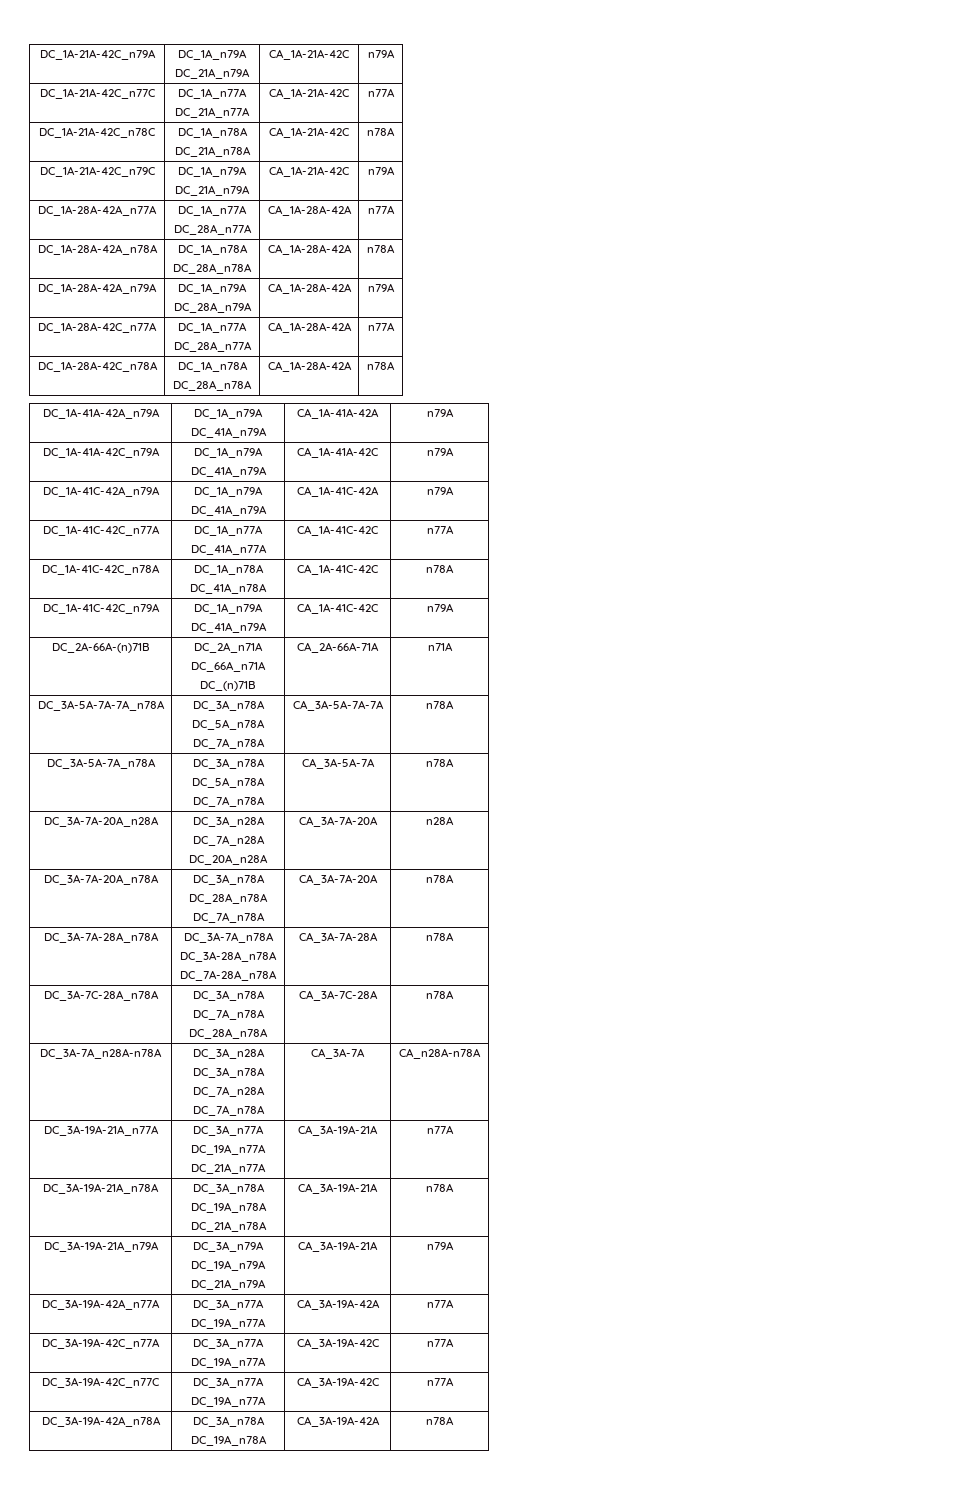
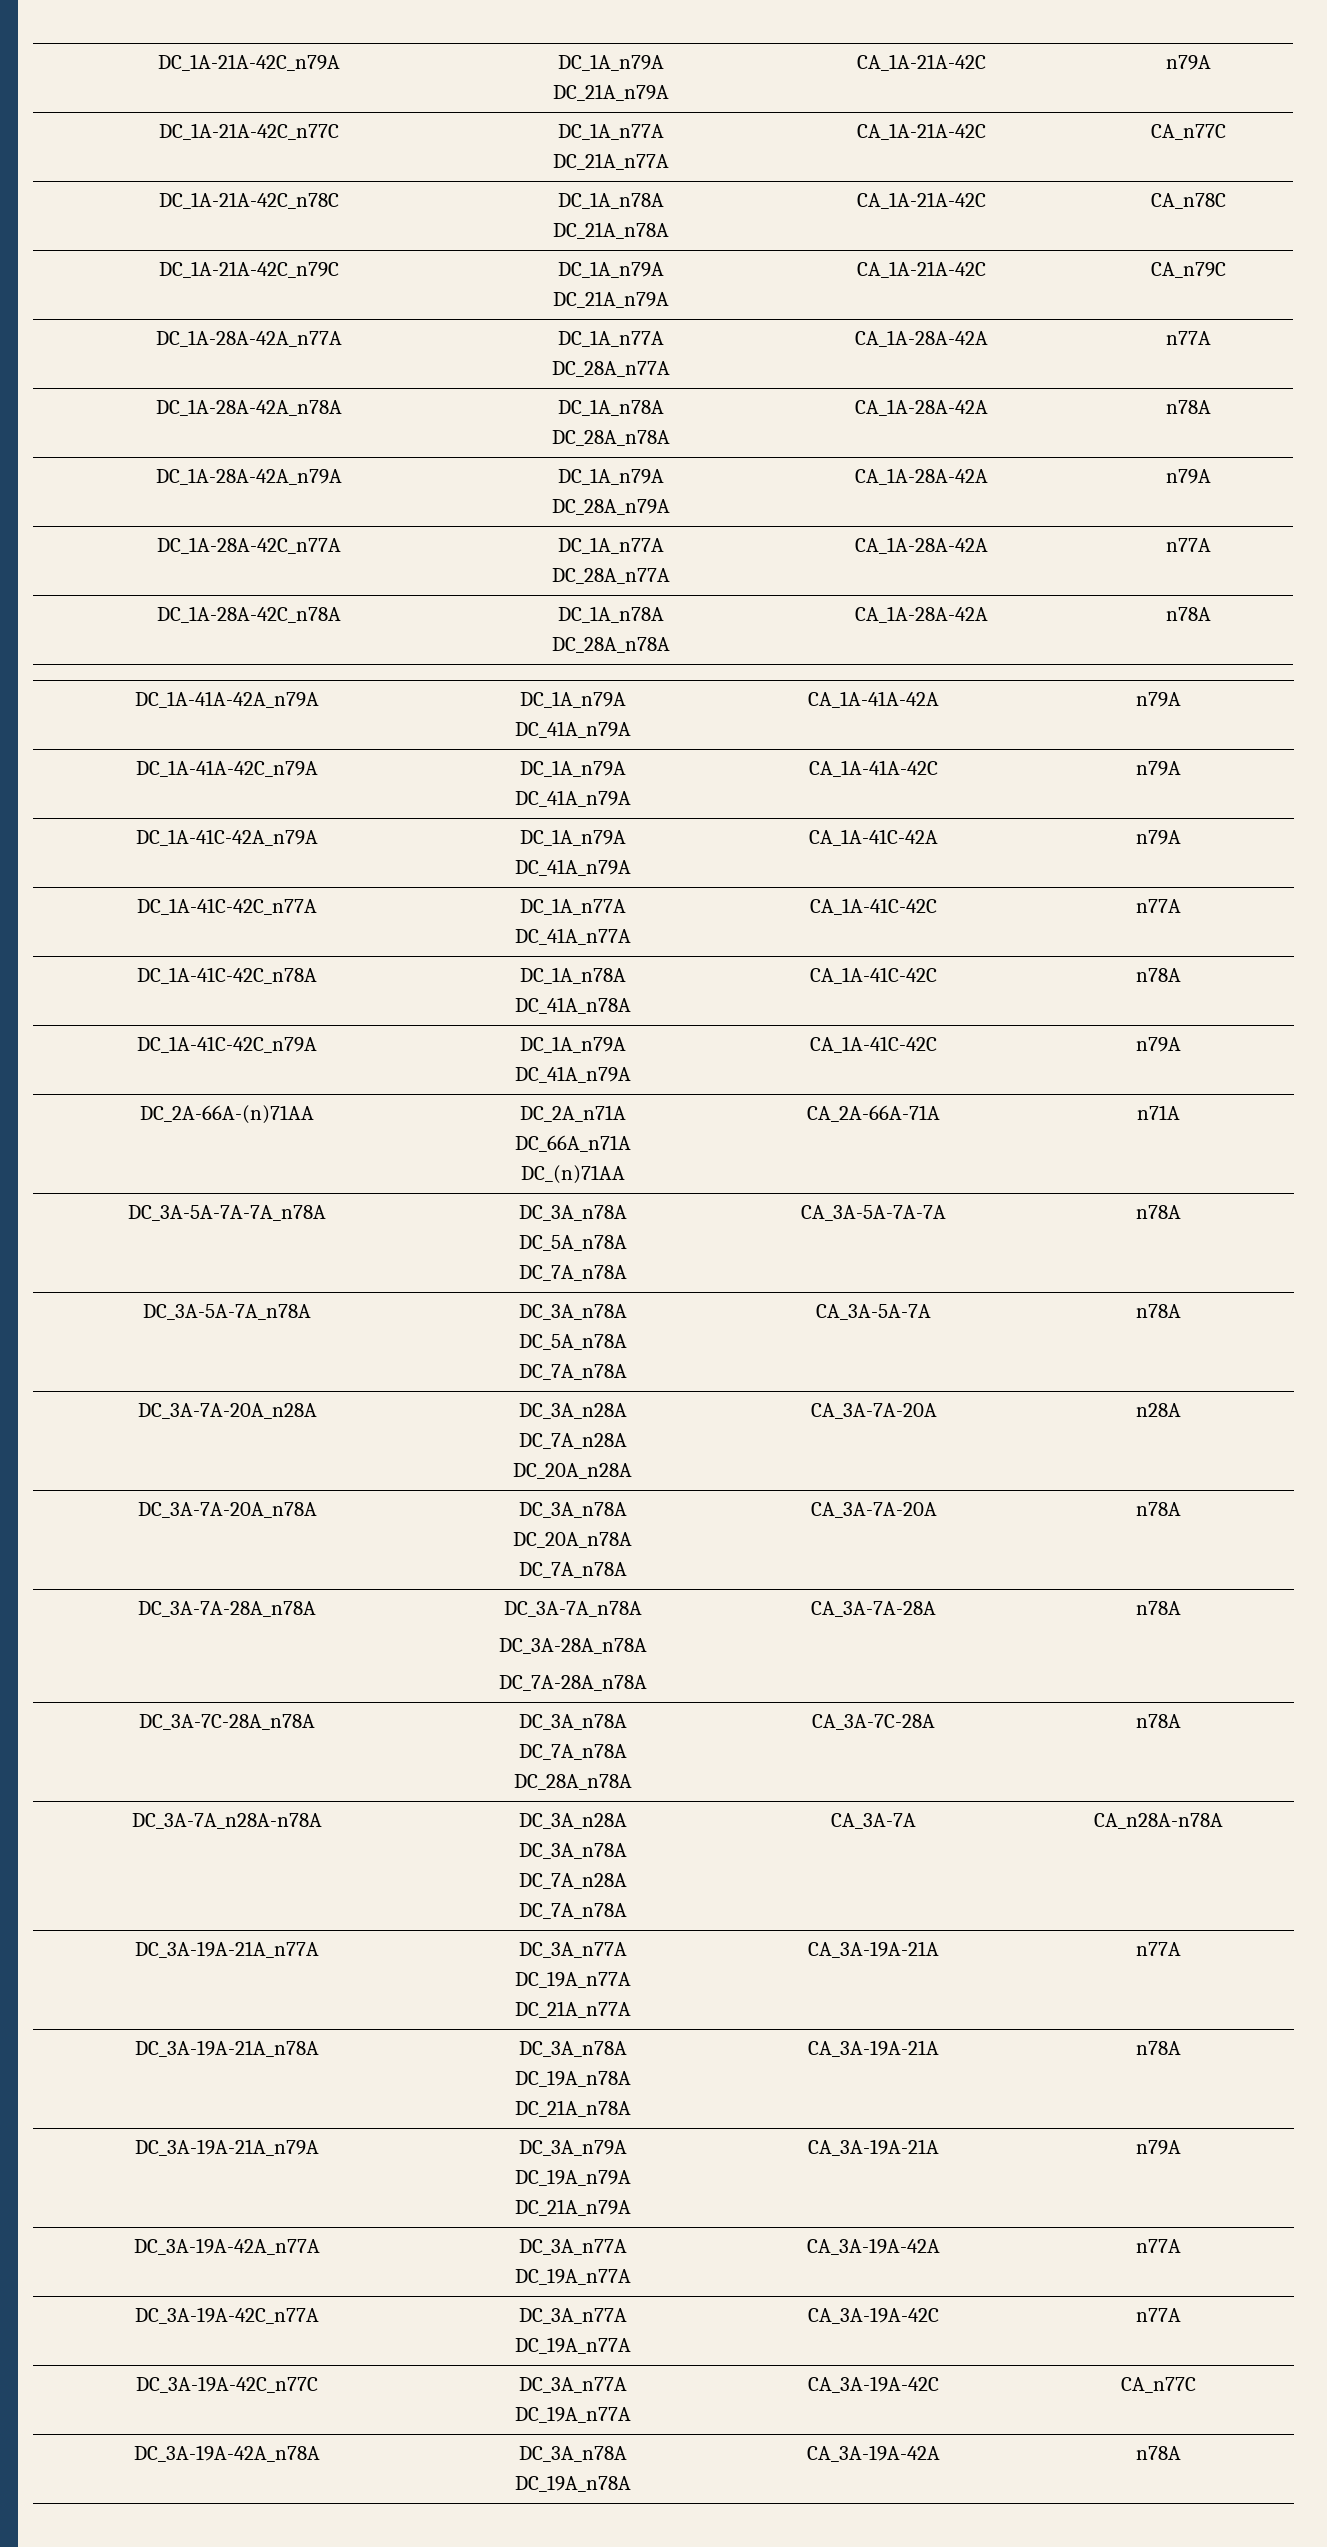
[367,88,395,97] n77A -> [1150,124,1226,140] CA_n77C
[367,127,395,136] n78A -> [1150,193,1226,209] CA_n78C
[367,166,395,175] n79A -> [1150,262,1226,278] CA_n79C
[51,642,150,653] DC_2A-66A-(n)71B -> [140,1105,314,1124] DC_2A-66A-(n)71AA
[200,681,256,691] DC_(n)71B -> [520,1165,625,1184] DC_(n)71AA
[189,893,268,904] DC_28A_n78A -> [513,1532,632,1548] DC_20A_n78A
[426,1377,454,1386] n77A -> [1120,2377,1196,2393] CA_n77C

